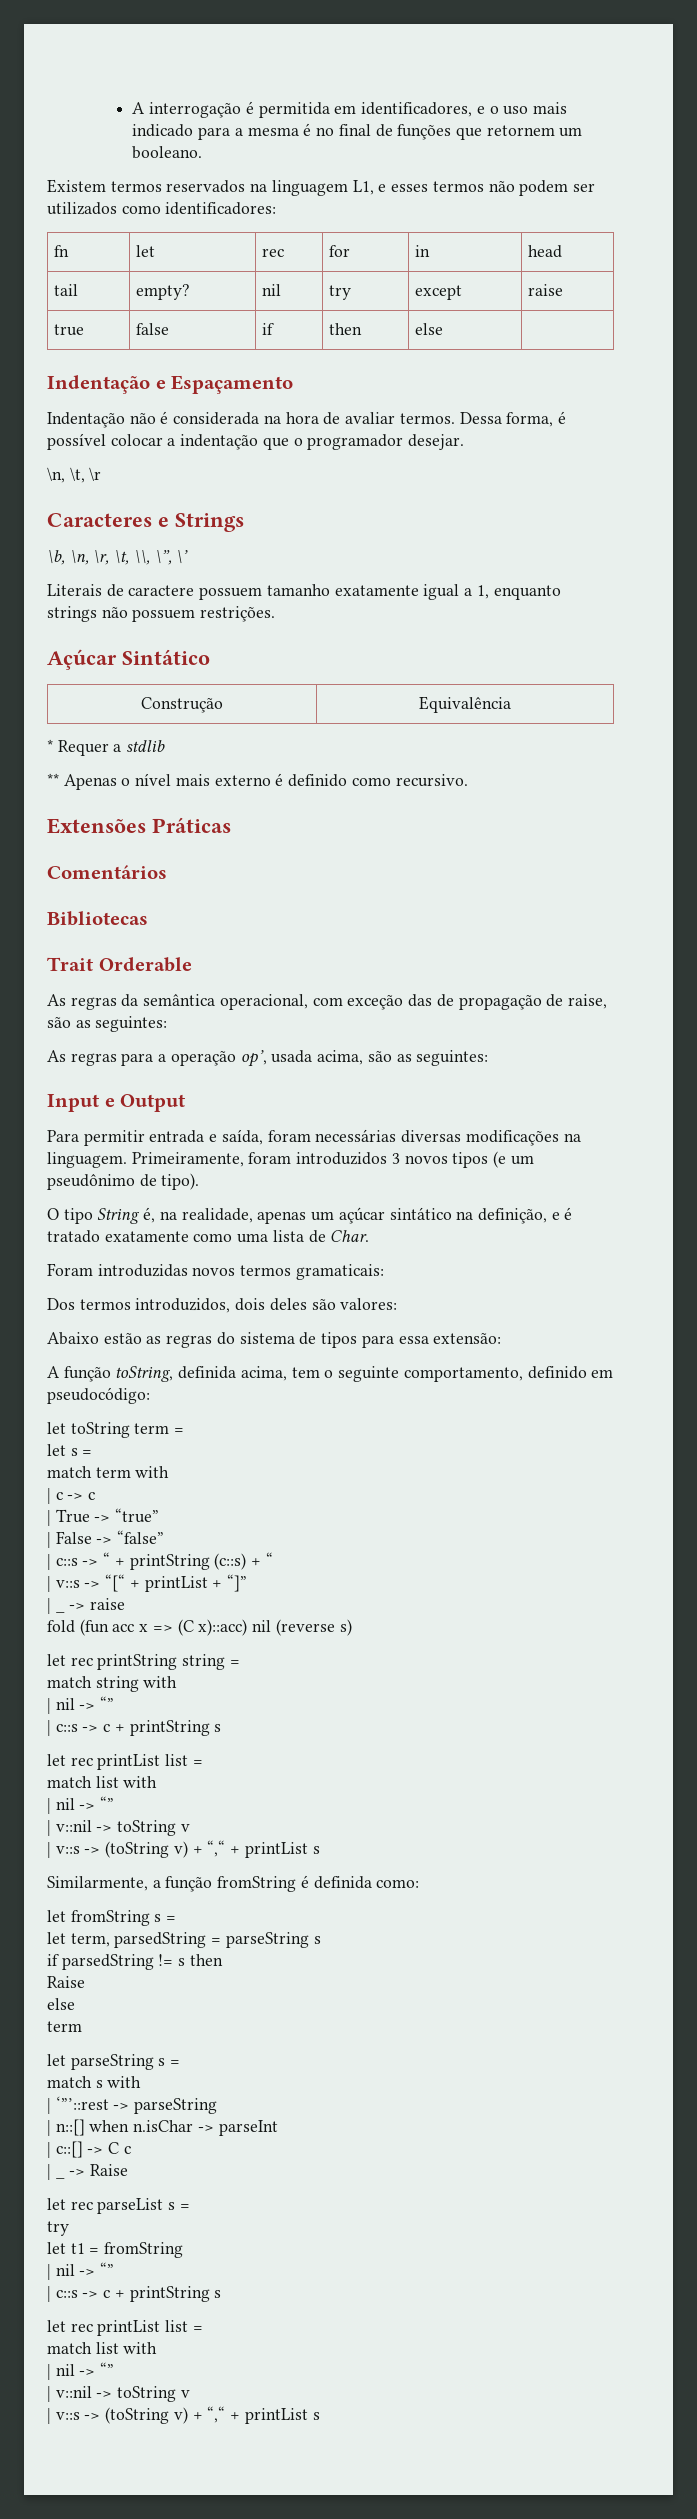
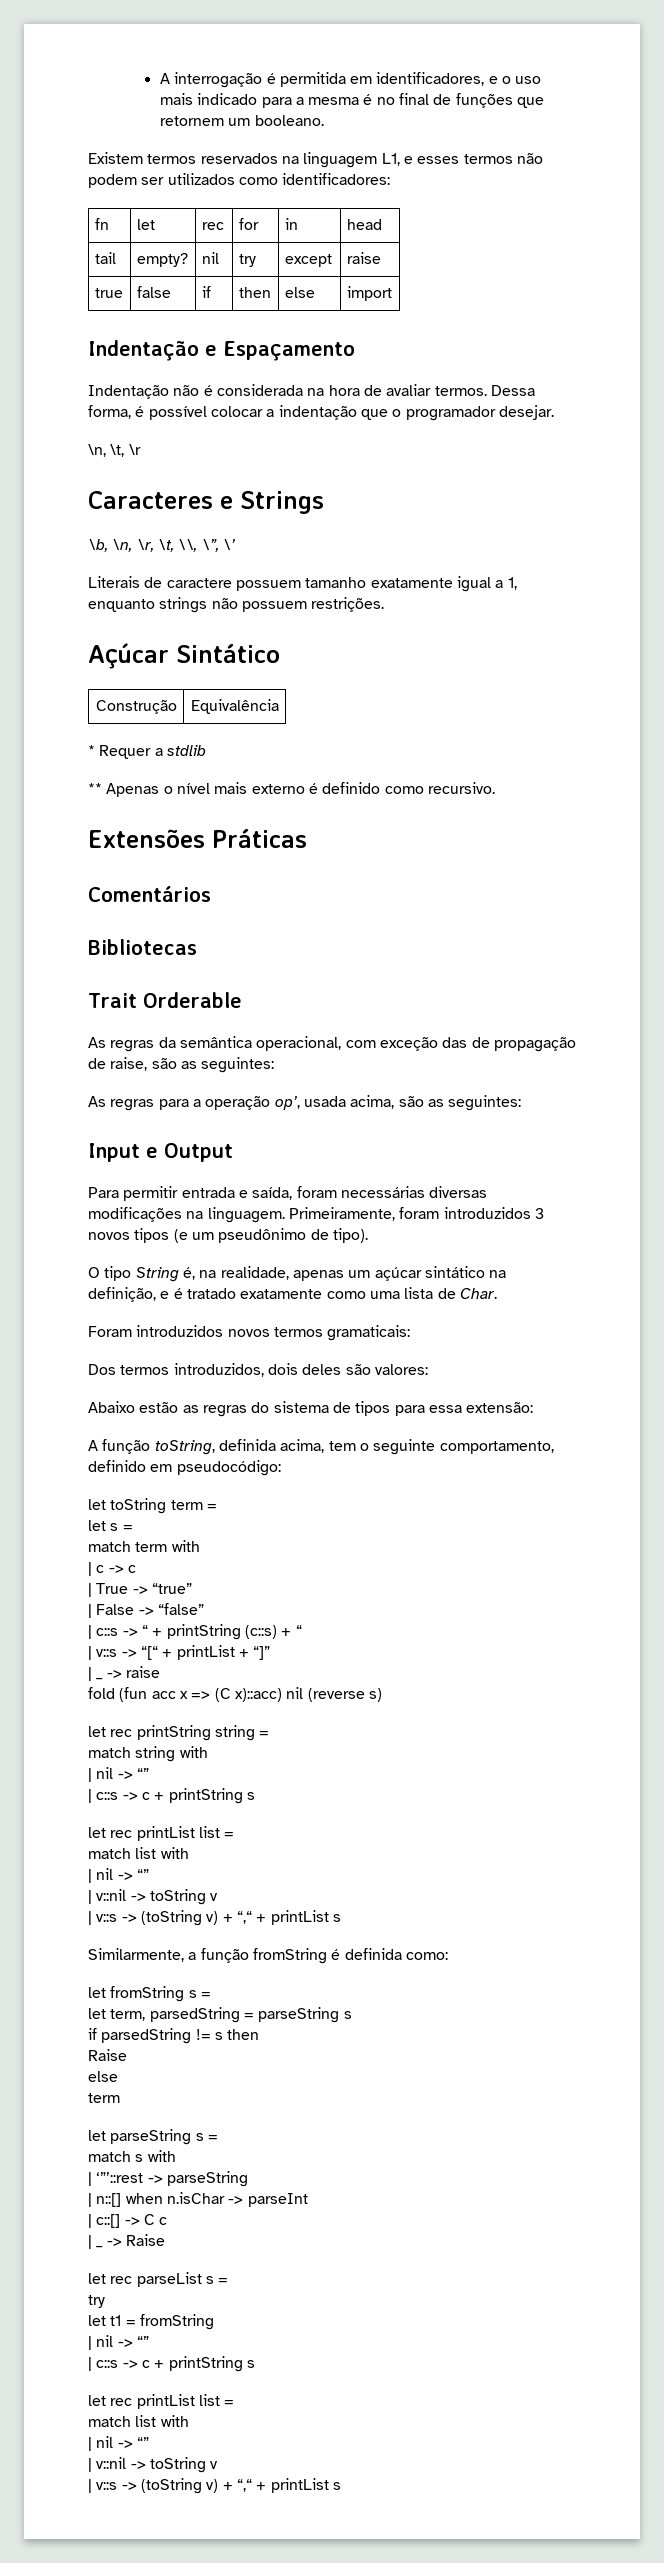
(444, 329) none -> [346,286,392,301] import
[97,1264,188,1277] introduzidas -> [136,1325,224,1337] introduzidos

